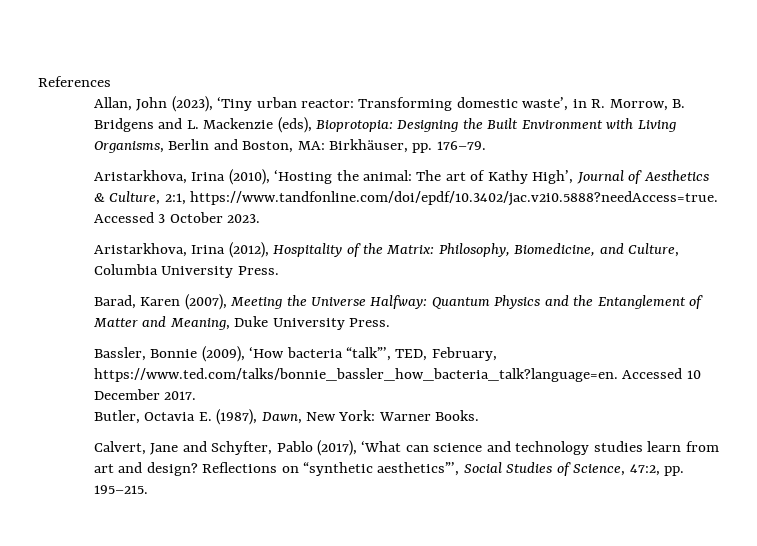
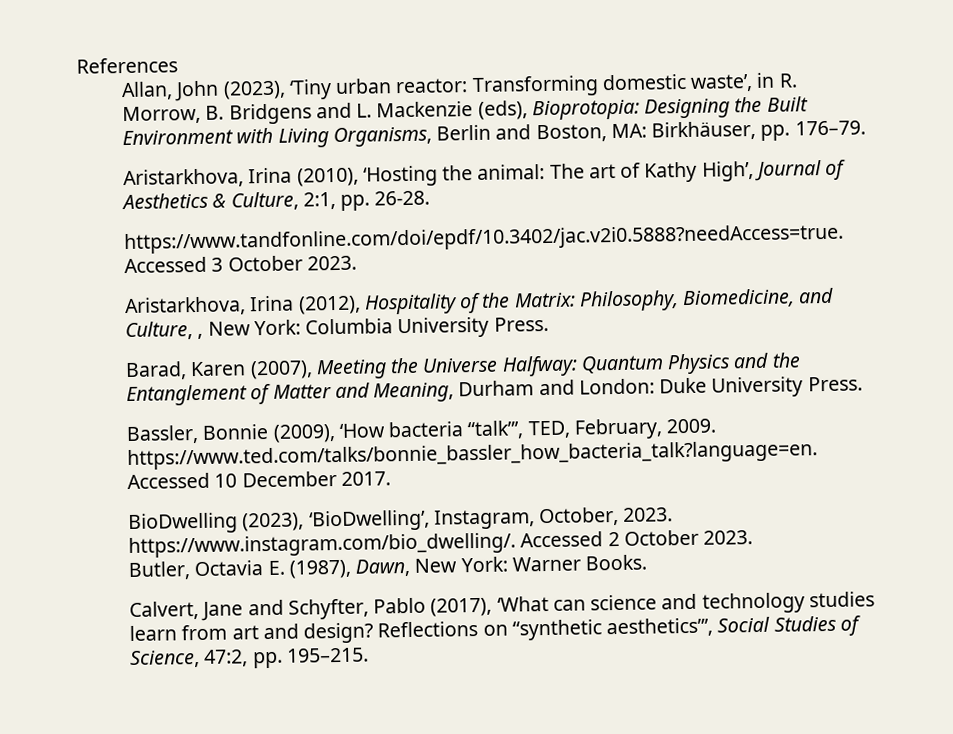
(186, 199) none -> [340,190,431,211] pp. 26-28. //
(680, 250) none -> [197,319,301,339] , New York:
(230, 324) none -> [458,378,655,397] Durham and London:
(497, 354) none -> [666,418,717,434] 2009.
(197, 395) none -> [127,506,674,535] [127,529,754,559] // BioDwelling (2023), ‘BioDwelling’, Instagram, October, 2023. https://www.instagram.com/bio_dwelling/. Accessed 2 October 2023.

